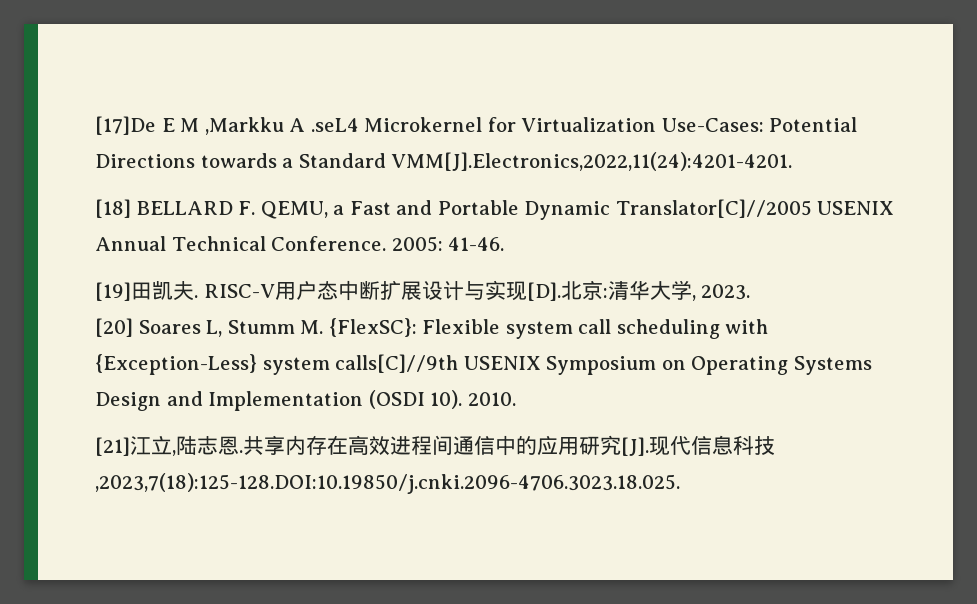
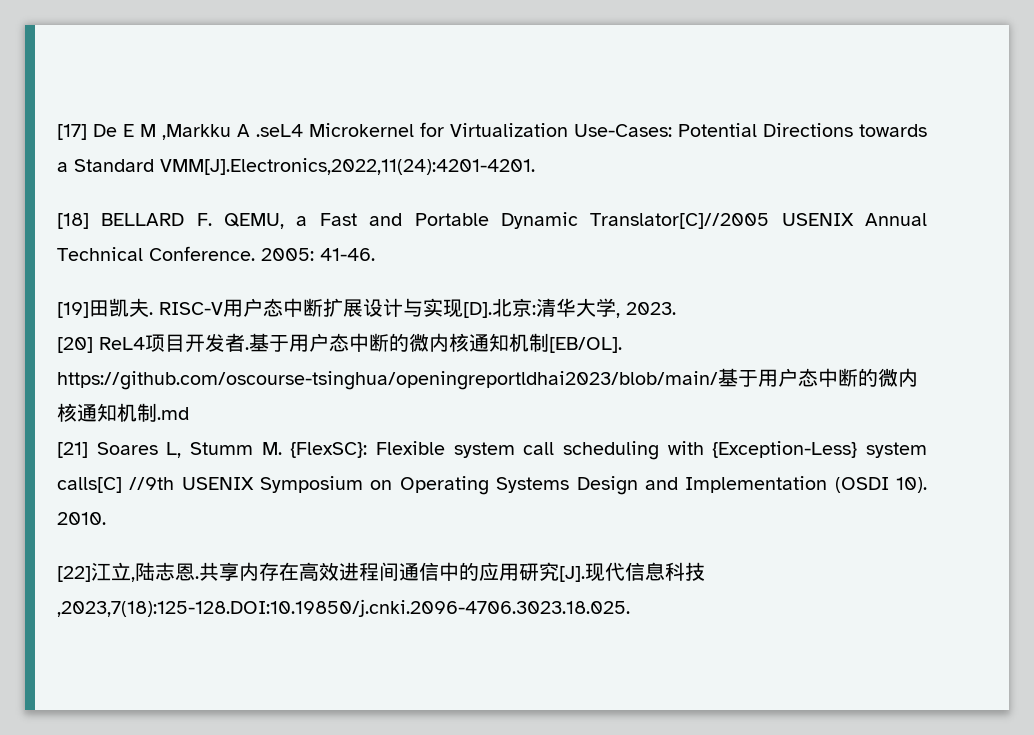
[95,116,156,135] [17]De -> [57,124,117,140] [17] De
(133, 327) none -> [99,333,622,353] [57,368,918,390] [57,403,189,422] [57,442,88,458] ReL4项目开发者.基于用户态中断的微内核通知机制[EB/OL]. https://github.com/oscourse-tsinghua/openingreportldhai2023/blob/main/基于用户态中断的微内核通知机制.md // [21]
[335,354,459,373] calls[C]//9th -> [57,477,175,493] calls[C] //9th
[95,437,130,456] [21] -> [57,566,91,582] [22]

